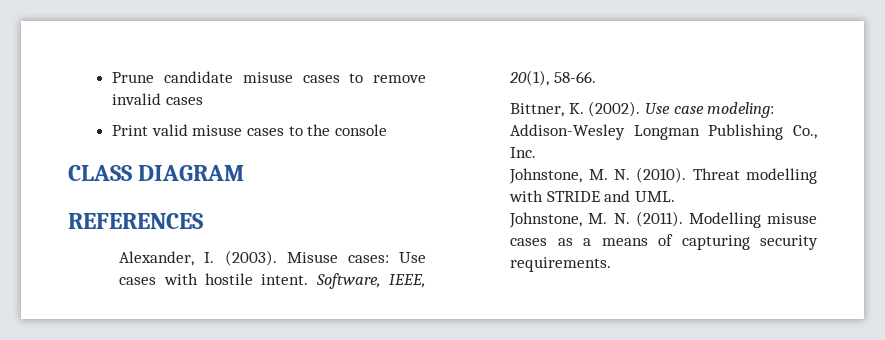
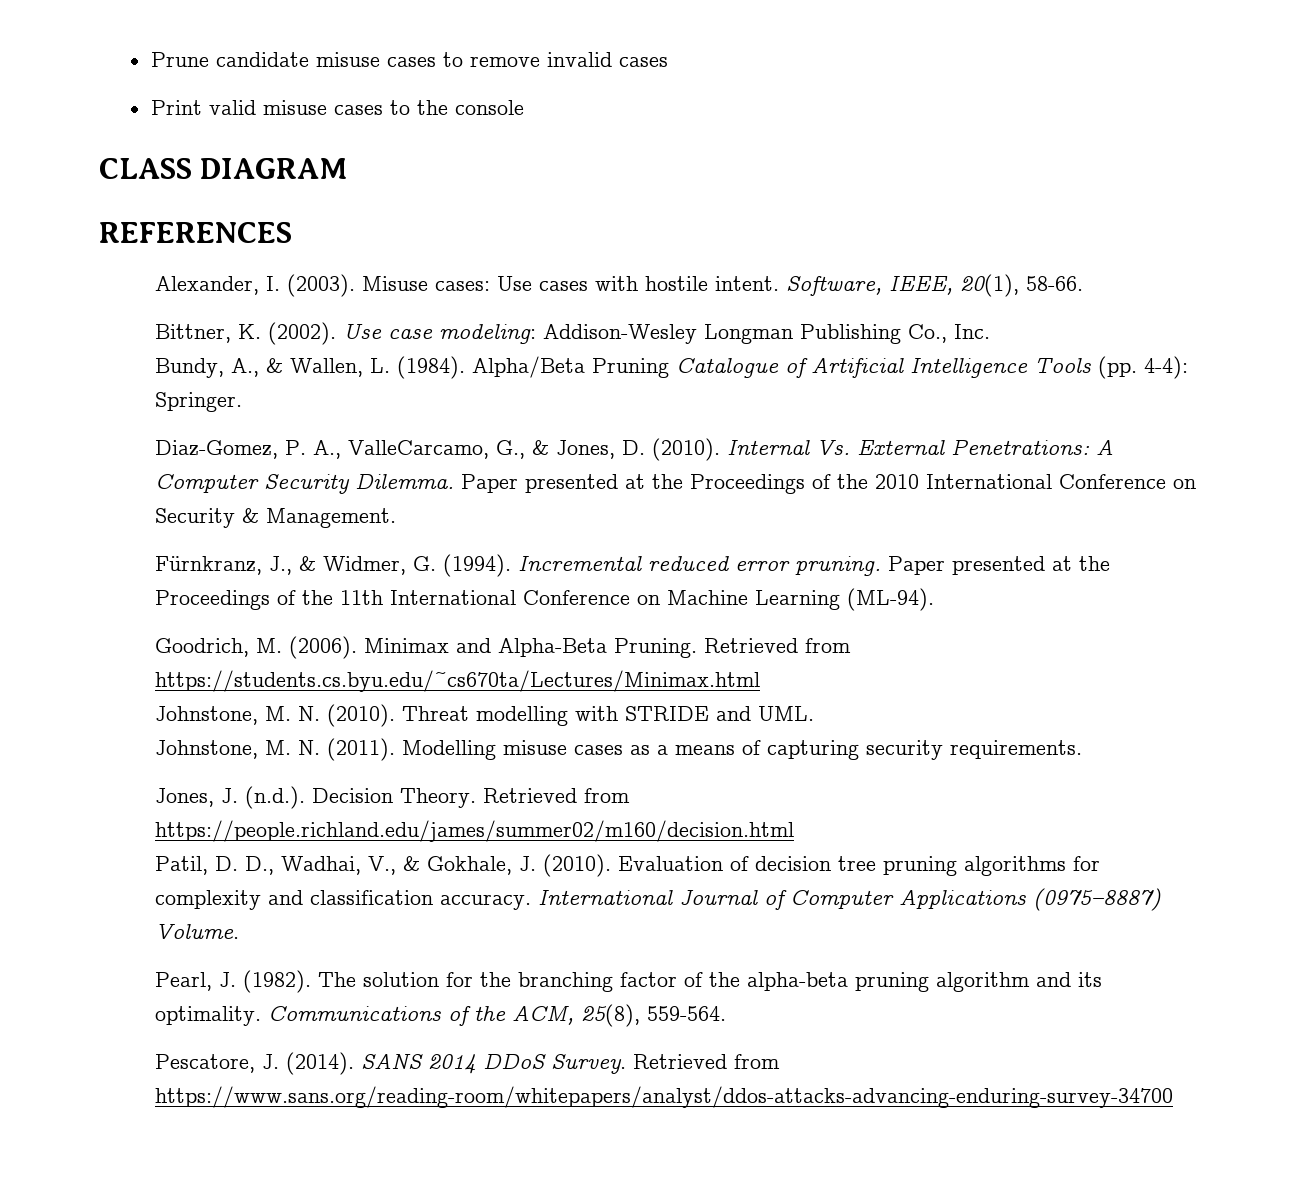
(537, 152) none -> [154,356,1188,379] [154,392,242,412] [154,438,1113,461] [154,473,1196,494] [154,508,396,528] [154,554,1110,577] [154,588,934,611] [154,636,851,659] [154,670,760,692] // Bundy, A., & Wallen, L. (1984). Alpha/Beta Pruning Catalogue of Artificial Intelligence Tools (pp. 4-4): Springer. // Diaz-Gomez, P. A., ValleCarcamo, G., & Jones, D. (2010). Internal Vs. External Penetrations: A Computer Security Dilemma. Paper presented at the Proceedings of the 2010 International Conference on Security & Management. // Fürnkranz, J., & Widmer, G. (1994). Incremental reduced error pruning. Paper presented at the Proceedings of the 11th International Conference on Machine Learning (ML-94). // Goodrich, M. (2006). Minimax and Alpha-Beta Pruning. Retrieved from https://students.cs.byu.edu/~cs670ta/Lectures/Minimax.html
(612, 264) none -> [154,786,630,809] [154,820,794,842] [154,854,1100,877] [154,888,1161,911] [154,923,239,939] [154,970,1102,993] [154,1004,726,1027] [154,1052,780,1075] [154,1086,1173,1108] // Jones, J. (n.d.). Decision Theory. Retrieved from https://people.richland.edu/james/summer02/m160/decision.html // Patil, D. D., Wadhai, V., & Gokhale, J. (2010). Evaluation of decision tree pruning algorithms for complexity and classification accuracy. International Journal of Computer Applications (0975–8887) Volume. // Pearl, J. (1982). The solution for the branching factor of the alpha-beta pruning algorithm and its optimality. Communications of the ACM, 25(8), 559-564. // Pescatore, J. (2014). SANS 2014 DDoS Survey. Retrieved from https://www.sans.org/reading-room/whitepapers/analyst/ddos-attacks-advancing-enduring-survey-34700

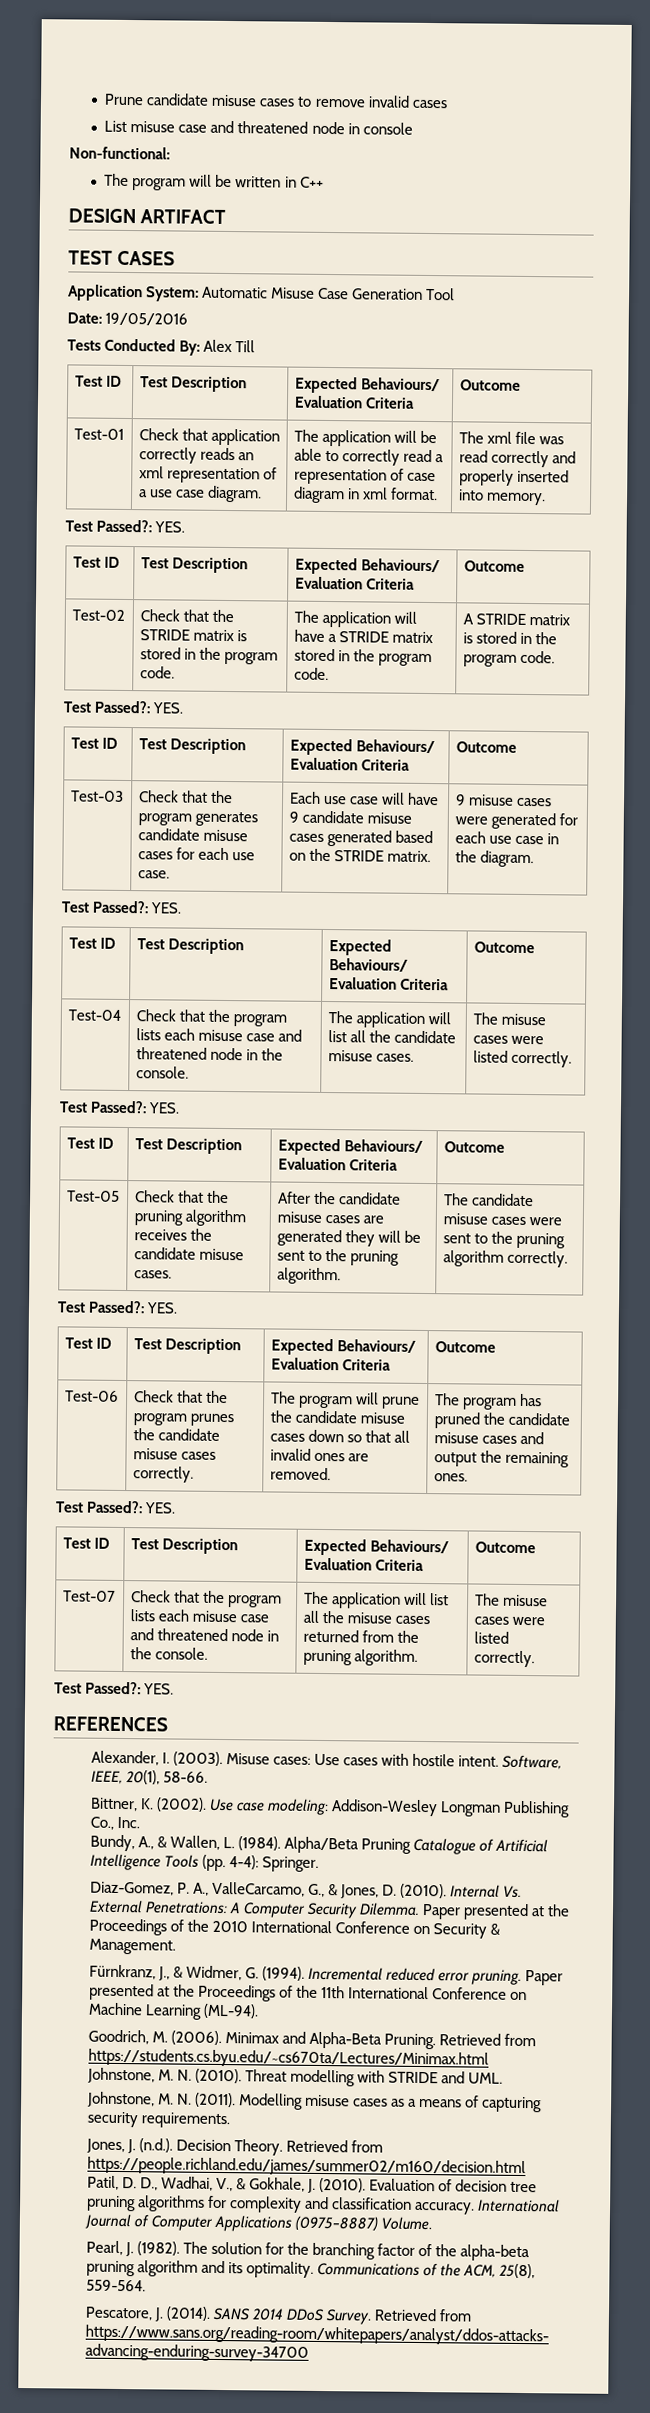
[150,100,524,115] [99,158,349,179] Print valid misuse cases to the console // CLASS DIAGRAM -> [104,120,413,135] [69,146,170,160] [104,173,324,191] [68,208,227,224] [68,250,176,266] [68,284,456,302] [67,312,189,326] [67,338,256,356] [74,375,122,387] [139,376,247,393] [294,376,440,394] [293,395,415,409] [459,379,521,391] [73,428,124,440] [138,428,280,446] [138,447,254,464] [138,466,277,484] [138,485,262,503] [293,429,437,447] [293,448,444,466] [293,468,436,485] [293,486,438,504] [458,431,564,445] [458,450,576,468] [458,469,569,486] [458,489,546,506] [65,519,186,533] [72,556,120,568] [140,557,248,574] [294,557,440,575] [294,576,415,590] [463,560,525,572] [71,609,125,621] [139,609,234,623] [139,629,247,642] [139,647,278,665] [139,666,175,679] [293,610,417,628] [293,629,433,644] [293,648,432,667] [293,667,329,681] [462,613,570,626] [462,631,557,645] [462,650,555,667] [63,700,185,714] [70,737,118,749] [138,738,246,755] [289,738,435,756] [289,757,410,771] [455,741,517,753] [70,790,124,802] [138,790,233,804] [137,811,258,827] [137,828,248,842] [137,847,255,861] [137,870,170,879] [289,791,439,806] [288,810,412,824] [288,829,433,847] [288,848,431,863] [454,794,552,807] [454,812,578,830] [454,831,559,845] [454,850,534,868] [61,900,183,914] [68,937,116,949] [136,938,244,955] [328,939,392,956] [328,958,408,972] [328,977,449,991] [473,941,535,954] [67,1009,121,1021] [135,1009,287,1027] [135,1028,302,1042] [135,1047,283,1061] [135,1066,189,1079] [327,1011,451,1028] [327,1030,456,1044] [327,1050,414,1062] [472,1012,546,1026] [472,1035,544,1045] [472,1050,572,1068] [59,1100,181,1114] [66,1137,114,1149] [134,1138,242,1155] [277,1138,423,1156] [277,1157,398,1171] [443,1141,505,1153] [66,1190,120,1202] [134,1190,229,1204] [133,1209,246,1227] [133,1228,212,1241] [133,1247,244,1261] [133,1270,172,1279] [277,1191,401,1205] [276,1211,384,1224] [276,1229,421,1247] [276,1248,399,1266] [276,1267,341,1285] [443,1193,534,1207] [442,1213,562,1226] [442,1231,565,1249] [442,1250,568,1268] [57,1300,179,1314] [64,1337,112,1349] [133,1338,241,1355] [270,1338,416,1356] [270,1357,391,1371] [434,1341,496,1353] [64,1390,119,1402] [133,1390,228,1404] [132,1413,234,1427] [132,1428,220,1441] [132,1448,216,1460] [132,1466,194,1483] [270,1391,420,1409] [269,1410,405,1424] [269,1429,410,1443] [269,1448,369,1462] [269,1467,331,1481] [434,1393,542,1410] [433,1412,570,1429] [433,1431,544,1445] [433,1450,569,1468] [433,1473,468,1482] [55,1500,177,1514] [62,1537,110,1549] [130,1538,238,1555] [303,1538,449,1556] [303,1557,424,1571] [474,1541,536,1554] [62,1590,116,1602] [130,1590,282,1608] [129,1609,269,1623] [129,1628,279,1642] [129,1647,208,1660] [303,1591,449,1609] [302,1610,430,1625] [302,1629,419,1643] [302,1649,418,1666] [474,1593,548,1607] [473,1616,545,1626] [473,1631,509,1644] [473,1650,535,1668] [54,1681,175,1695] List misuse case and threatened node in console // Non-functional: // The program will be written in C++ // DESIGN ARTIFACT // TEST CASES // Application System: Automatic Misuse Case Generation Tool // Date: 19/05/2016 // Tests Conducted By: Alex Till // Test ID | Test Description | Expected Behaviours/ Evaluation Criteria | Outcome // Test-01 | Check that application correctly reads an xml representation of a use case diagram. | The application will be able to correctly read a representation of case diagram in xml format. | The xml file was read correctly and properly inserted into memory. // Test Passed?: YES. // Test ID | Test Description | Expected Behaviours/ Evaluation Criteria | Outcome // Test-02 | Check that the STRIDE matrix is stored in the program code. | The application will have a STRIDE matrix stored in the program code. | A STRIDE matrix is stored in the program code. // Test Passed?: YES. // Test ID | Test Description | Expected Behaviours/ Evaluation Criteria | Outcome // Test-03 | Check that the program generates candidate misuse cases for each use case. | Each use case will have 9 candidate misuse cases generated based on the STRIDE matrix. | 9 misuse cases were generated for each use case in the diagram. // Test Passed?: YES. // Test ID | Test Description | Expected Behaviours/ Evaluation Criteria | Outcome // Test-04 | Check that the program lists each misuse case and threatened node in the console. | The application will list all the candidate misuse cases. | The misuse cases were listed correctly. // Test Passed?: YES. // Test ID | Test Description | Expected Behaviours/ Evaluation Criteria | Outcome // Test-05 | Check that the pruning algorithm receives the candidate misuse cases. | After the candidate misuse cases are generated they will be sent to the pruning algorithm. | The candidate misuse cases were sent to the pruning algorithm correctly. // Test Passed?: YES. // Test ID | Test Description | Expected Behaviours/ Evaluation Criteria | Outcome // Test-06 | Check that the program prunes the candidate misuse cases correctly. | The program will prune the candidate misuse cases down so that all invalid ones are removed. | The program has pruned the candidate misuse cases and output the remaining ones. // Test Passed?: YES. // Test ID | Test Description | Expected Behaviours/ Evaluation Criteria | Outcome // Test-07 | Check that the program lists each misuse case and threatened node in the console. | The application will list all the misuse cases returned from the pruning algorithm. | The misuse cases were listed correctly. // Test Passed?: YES.

